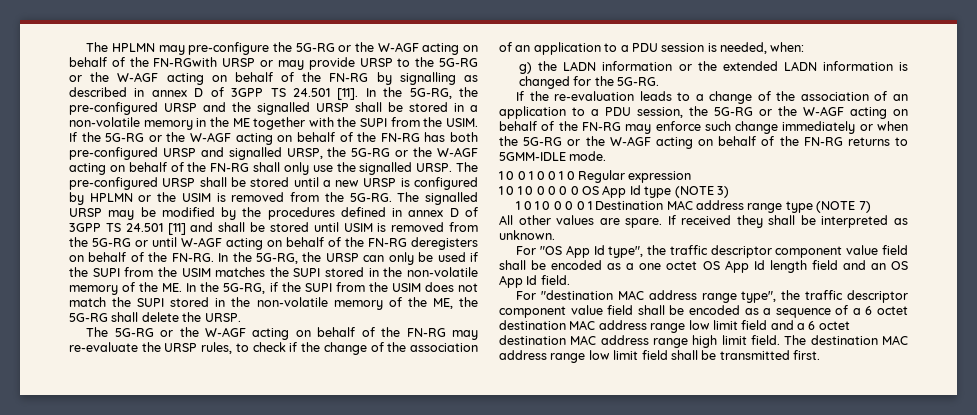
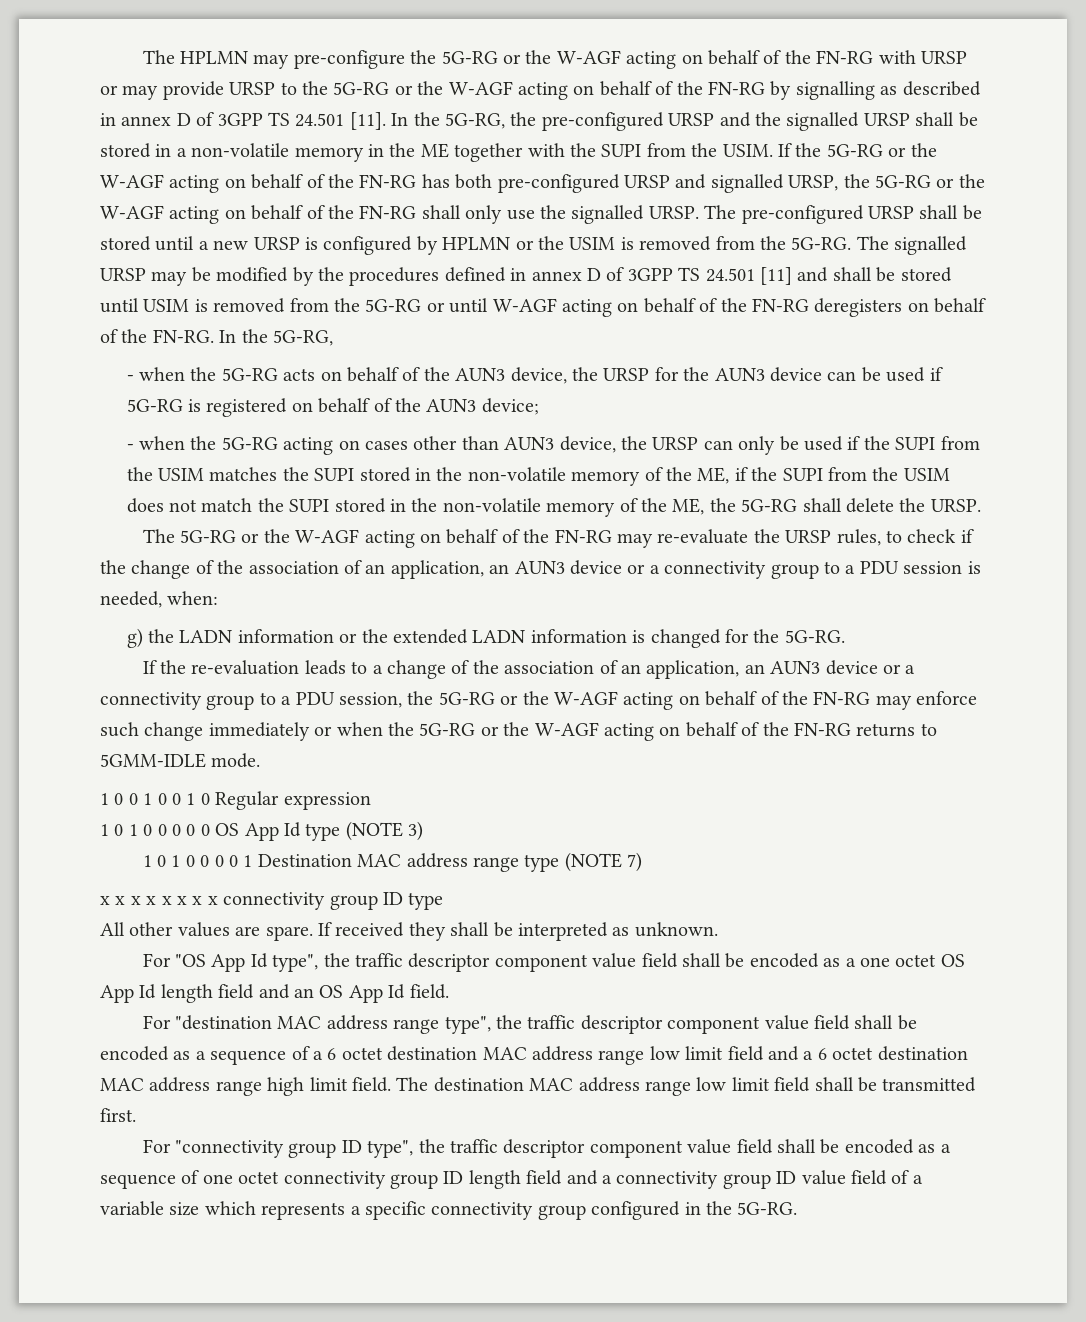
[153,57,218,67] FN-RGwith -> [816,50,916,64] FN-RG with
(298, 258) none -> [126,367,943,384] [126,398,539,417] [126,436,616,455] // - when the 5G-RG acts on behalf of the AUN3 device, the URSP for the AUN3 device can be used if 5G-RG is registered on behalf of the AUN3 device; // - when the 5G-RG acting on cases other than AUN3 device,
[162,282,266,294] ME. In the 5G-RG, -> [697,467,730,484] ME,
[533,42,601,55] application -> [390,560,819,579] application, an AUN3 device or a connectivity group
[499,106,566,119] application -> [646,660,916,679] [100,692,255,710] application, an AUN3 device or a connectivity group
(871, 207) none -> [100,892,444,910] // x x x x x x x x connectivity group ID type
(820, 355) none -> [142,1139,951,1158] [100,1170,923,1189] [100,1201,798,1220] // For "connectivity group ID type", the traffic descriptor component value field shall be encoded as a sequence of one octet connectivity group ID length field and a connectivity group ID value field of a variable size which represents a specific connectivity group configured in the 5G-RG.

